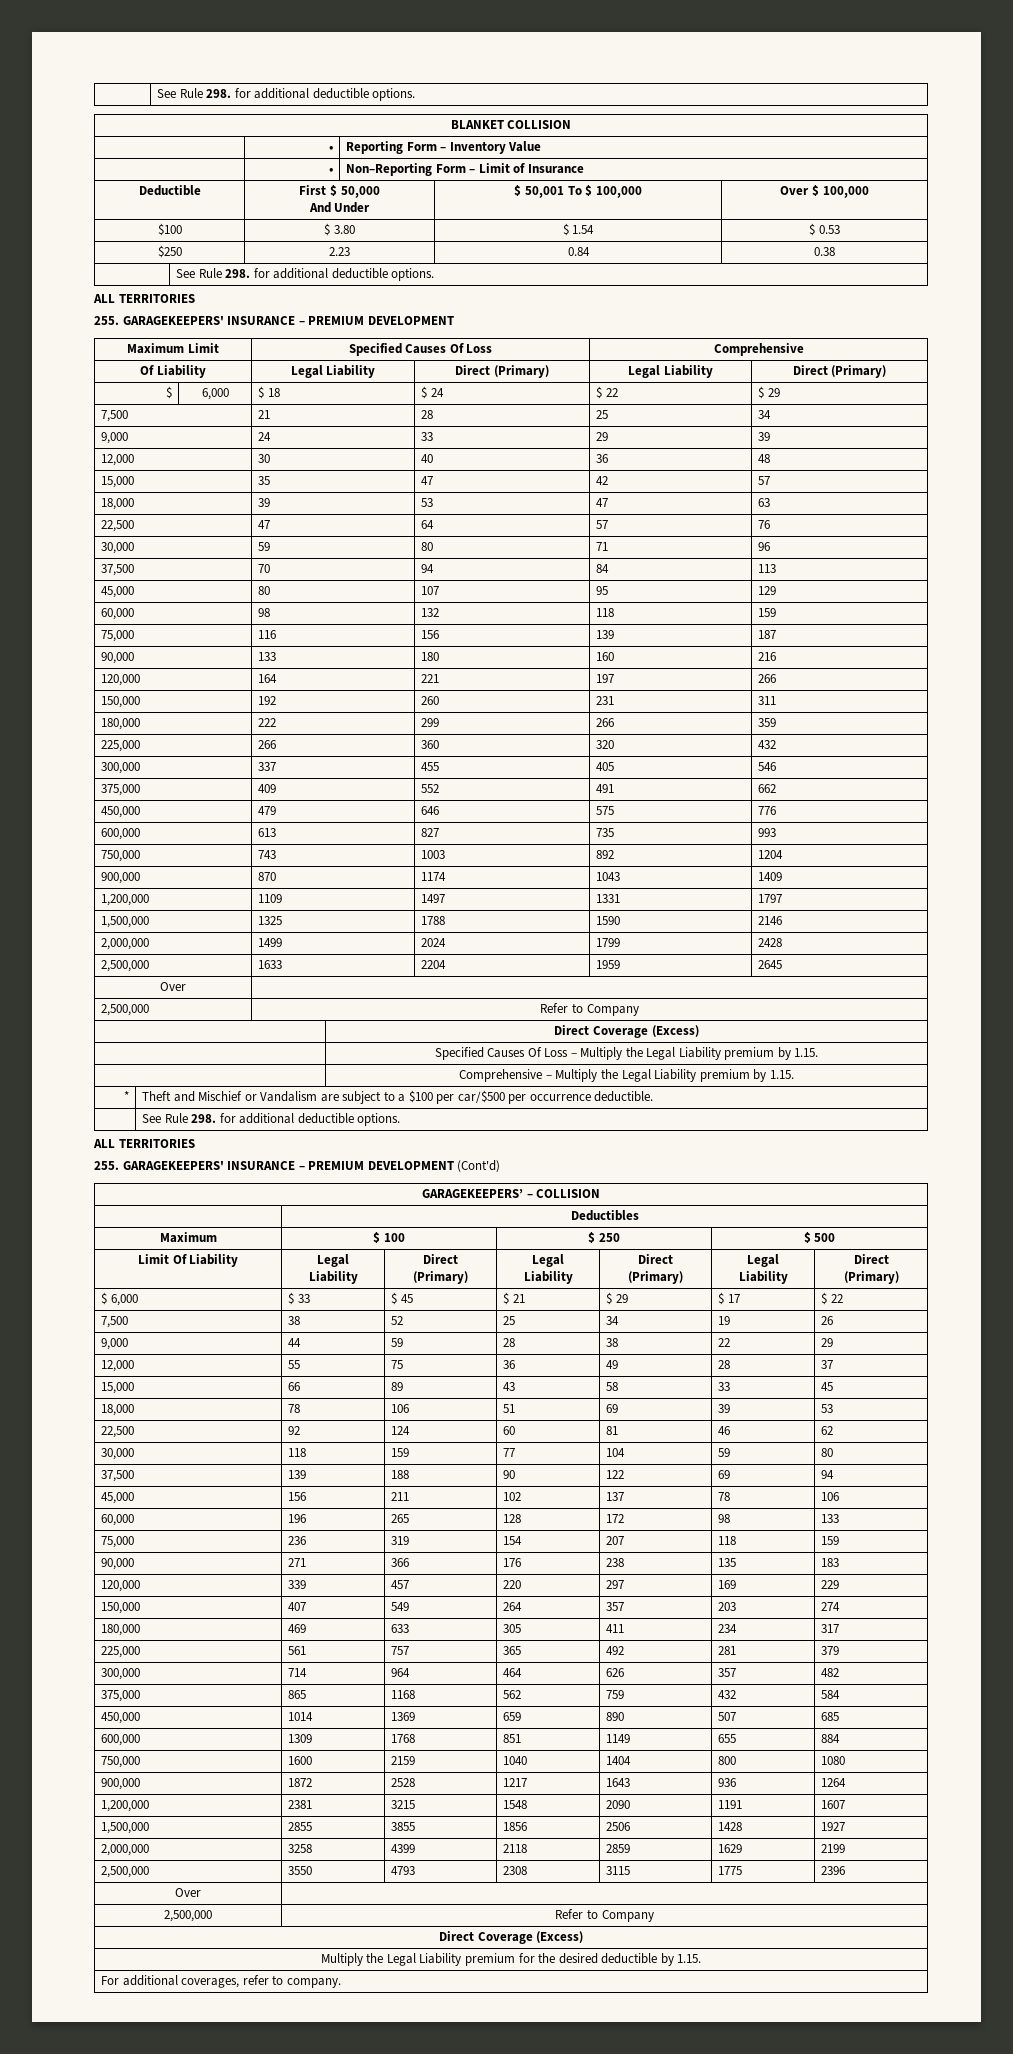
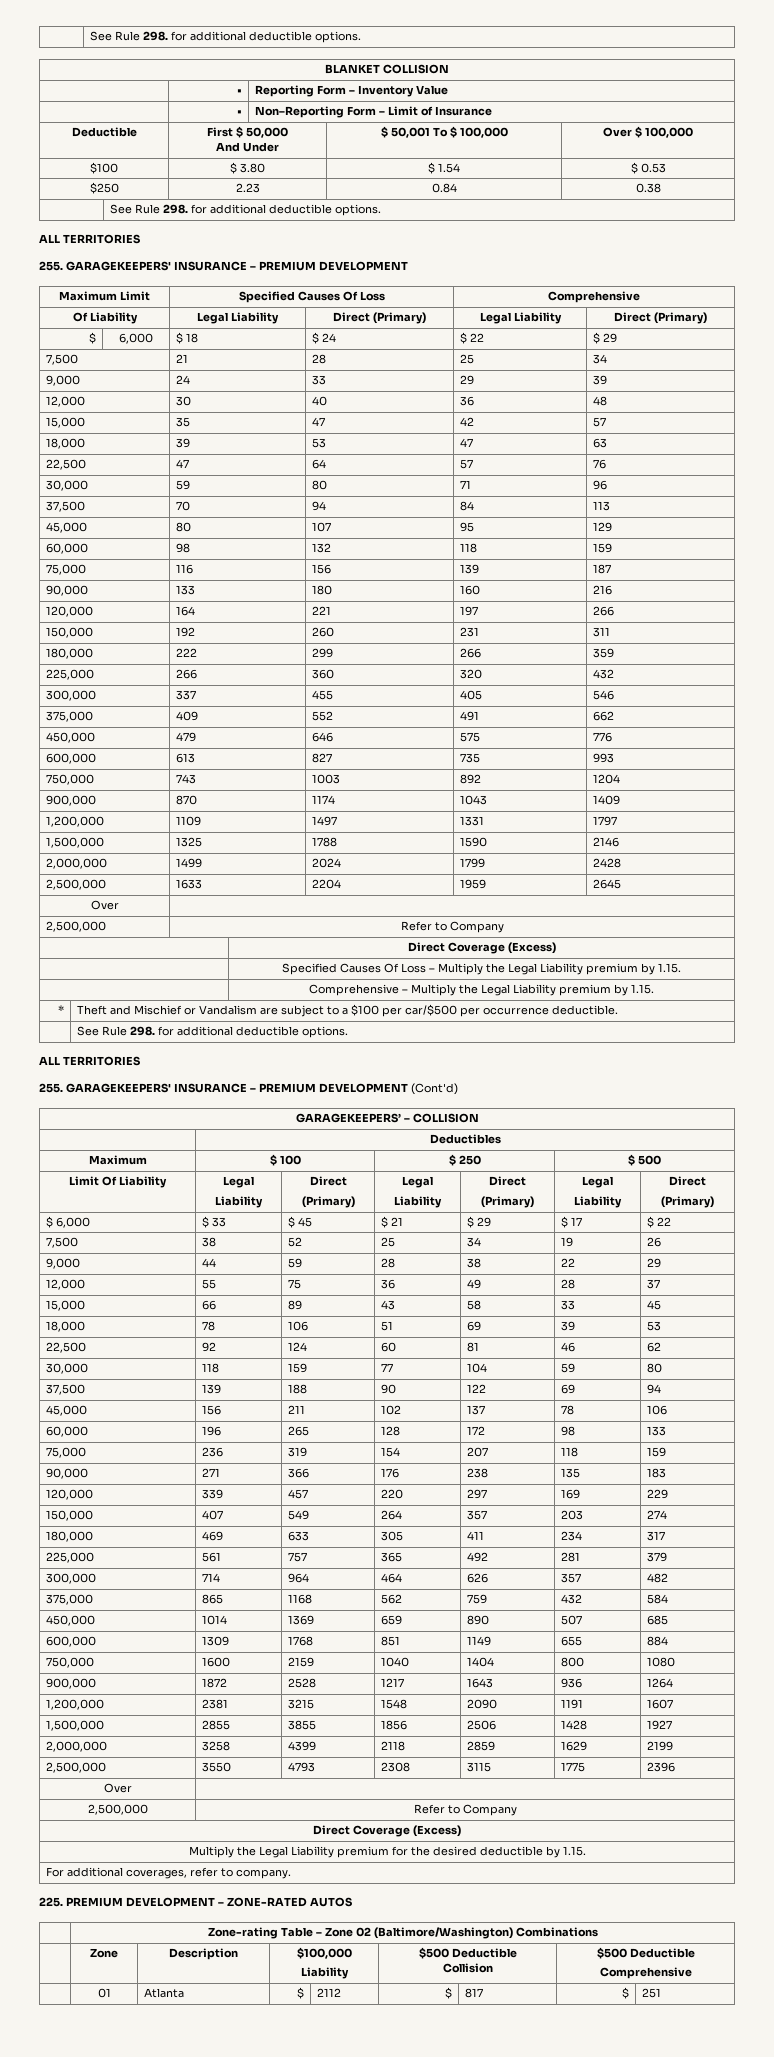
(341, 1983) none -> [39,1897,352,1907] [207,1927,598,1939] [90,1948,118,1958] [169,1948,238,1960] [296,1947,352,1959] [300,1967,349,1979] [418,1947,517,1959] [442,1963,493,1973] [596,1947,695,1959] [599,1967,692,1979] [97,1988,111,1998] [144,1988,185,1998] [296,1987,304,1999] [317,1988,342,1997] [444,1987,452,1999] [465,1988,484,1998] [621,1987,629,1999] [642,1988,662,1998] // 225. PREMIUM DEVELOPMENT – ZONE-RATED AUTOS // | Zone-rating Table – Zone 02 (Baltimore/Washington) Combinations // | Zone | Description | $100,000 // Liability | $500 Deductible // Collision | $500 Deductible // Comprehensive // | 01 | Atlanta | $ | 2112 | $ | 817 | $ | 251

